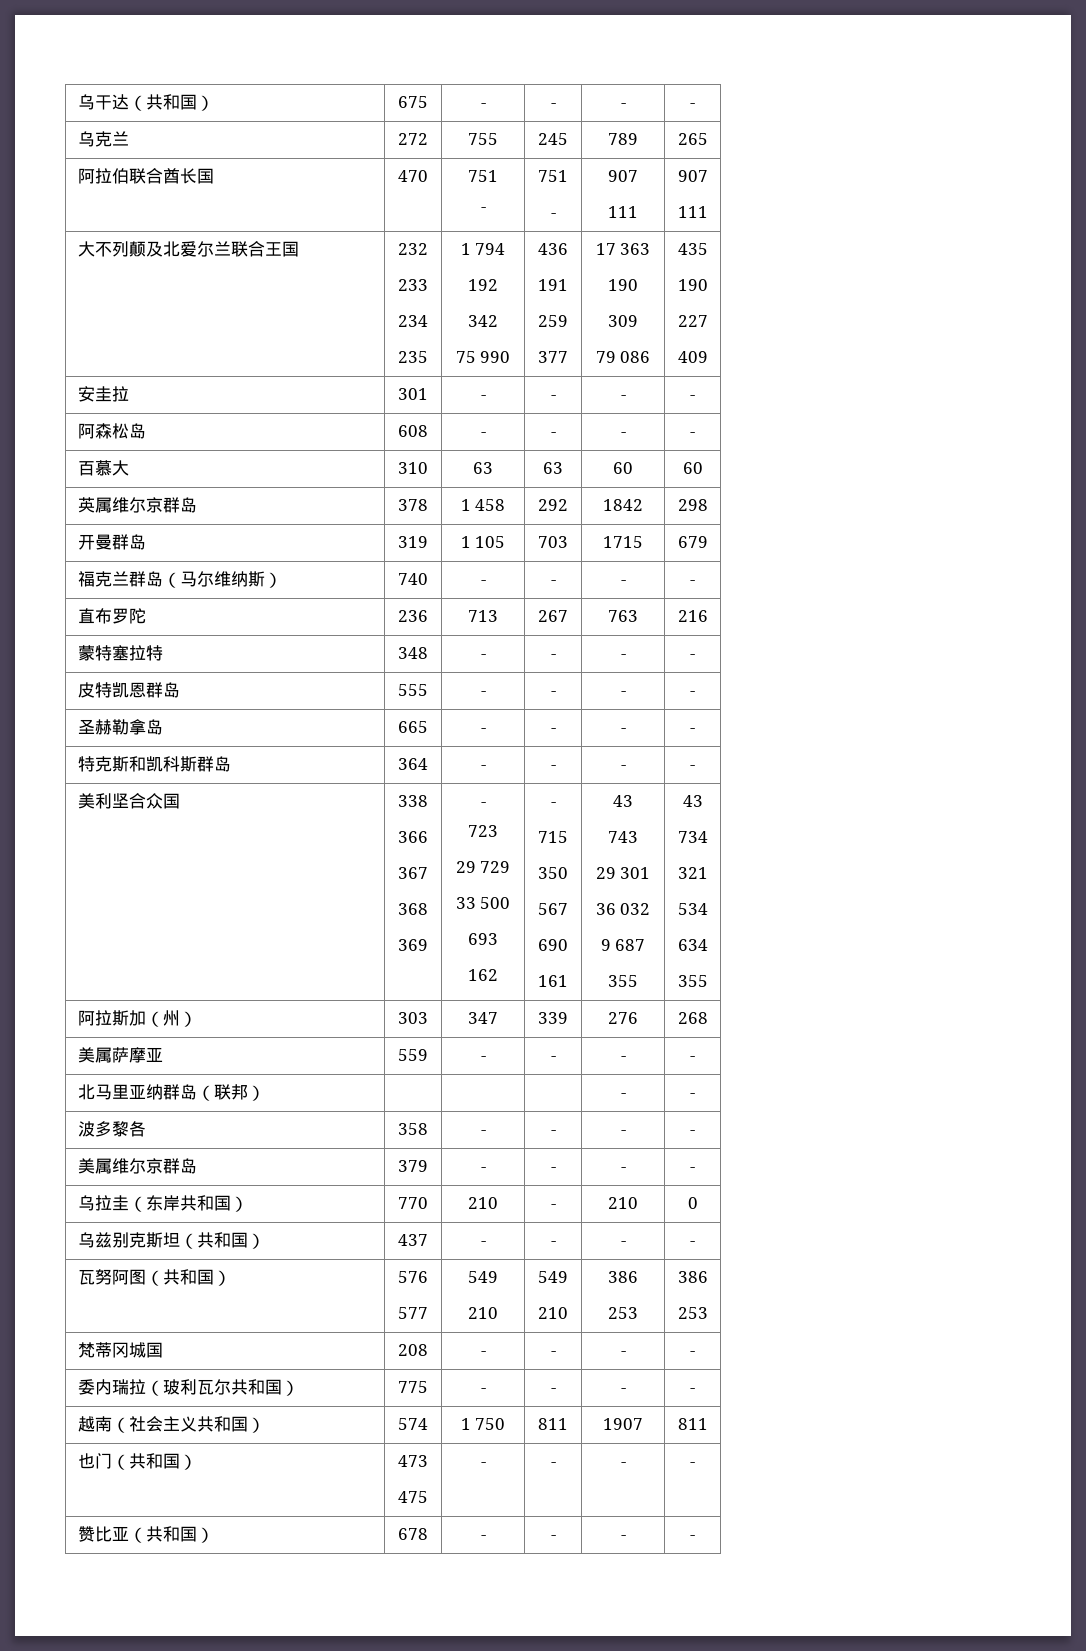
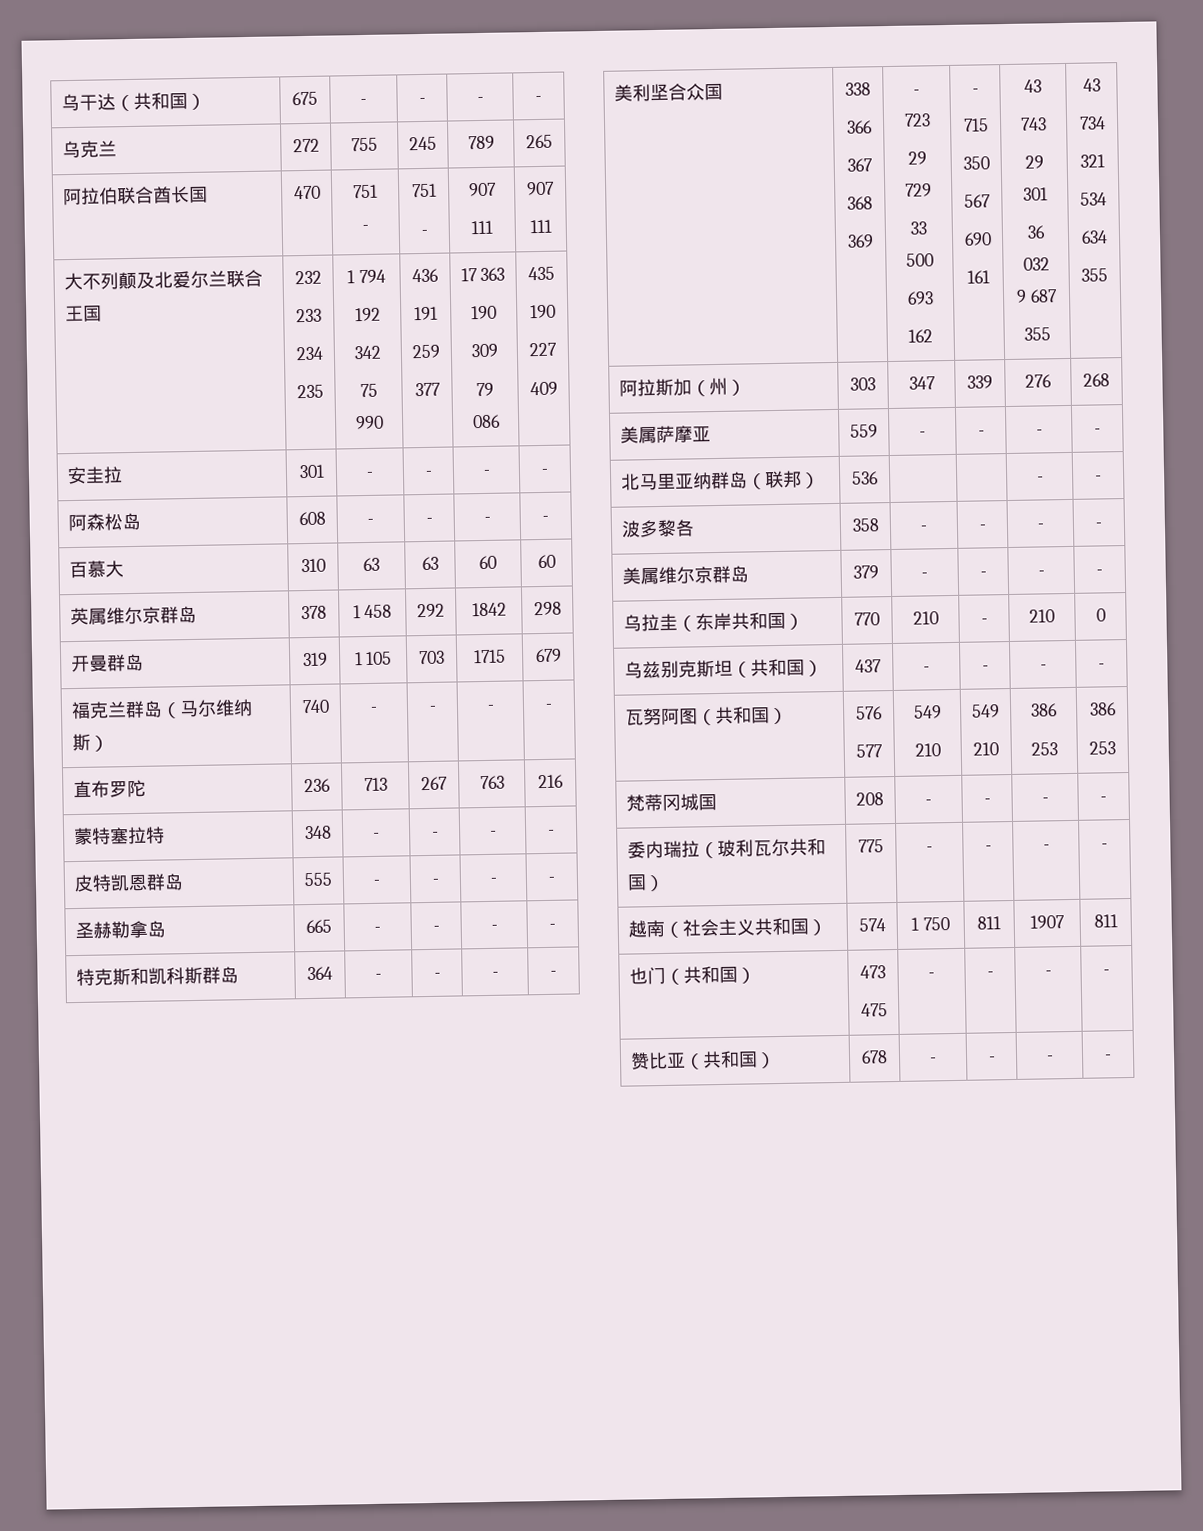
(265, 1093) none -> [852,471,879,485] 536

